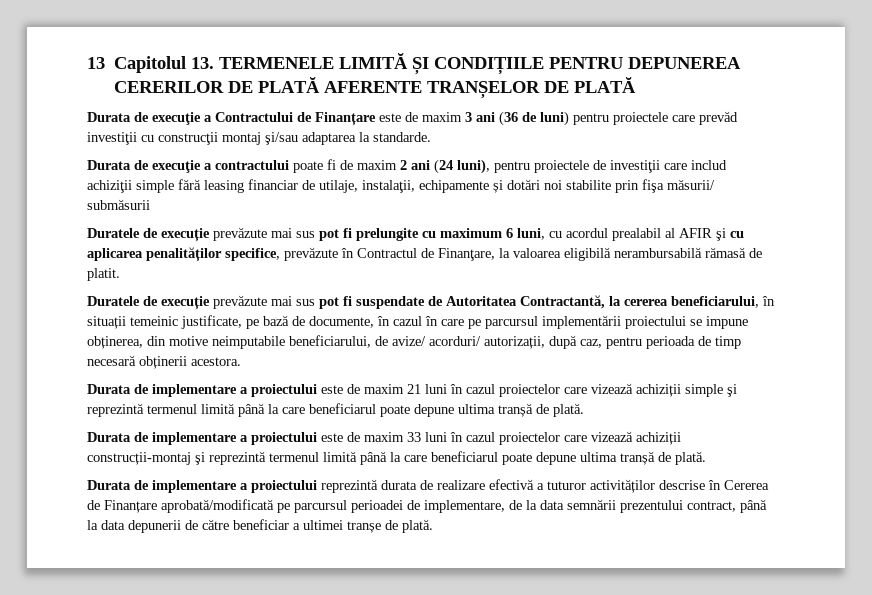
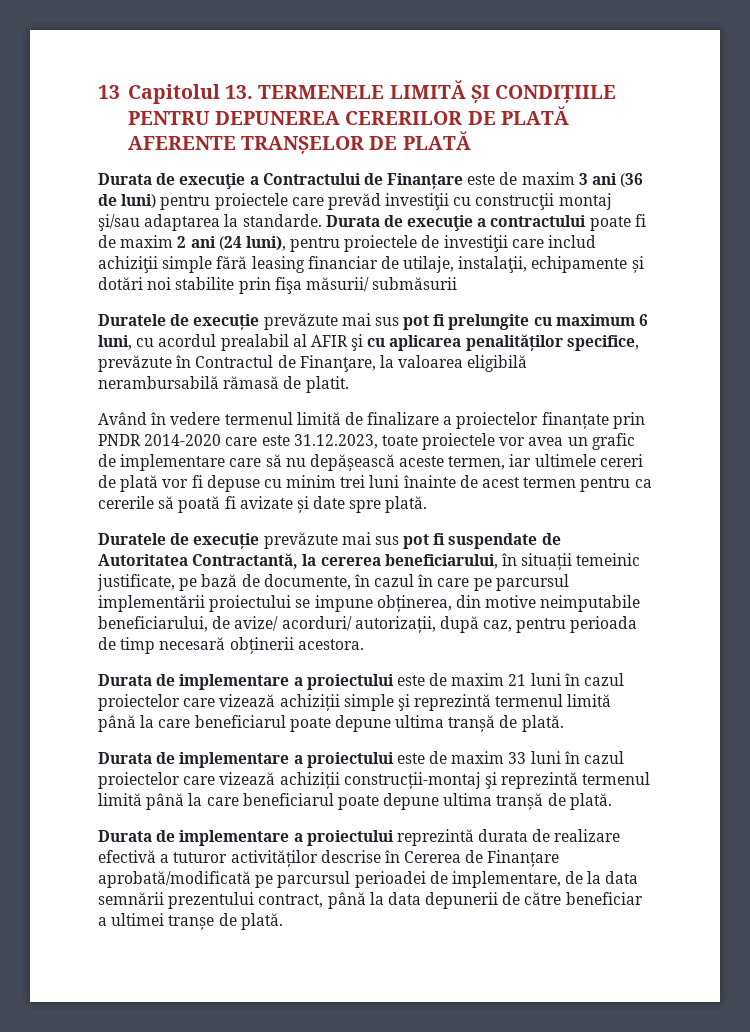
(431, 137) // -> (322, 220) none
(120, 274) none -> [98,412,645,429] [98,433,635,450] [98,454,643,471] [98,475,652,492] [98,496,428,513] // Având în vedere termenul limită de finalizare a proiectelor finanțate prin PNDR 2014-2020 care este 31.12.2023, toate proiectele vor avea un grafic de implementare care să nu depășească aceste termen, iar ultimele cereri de plată vor fi depuse cu minim trei luni înainte de acest termen pentru ca cererile să poată fi avizate și date spre plată.

